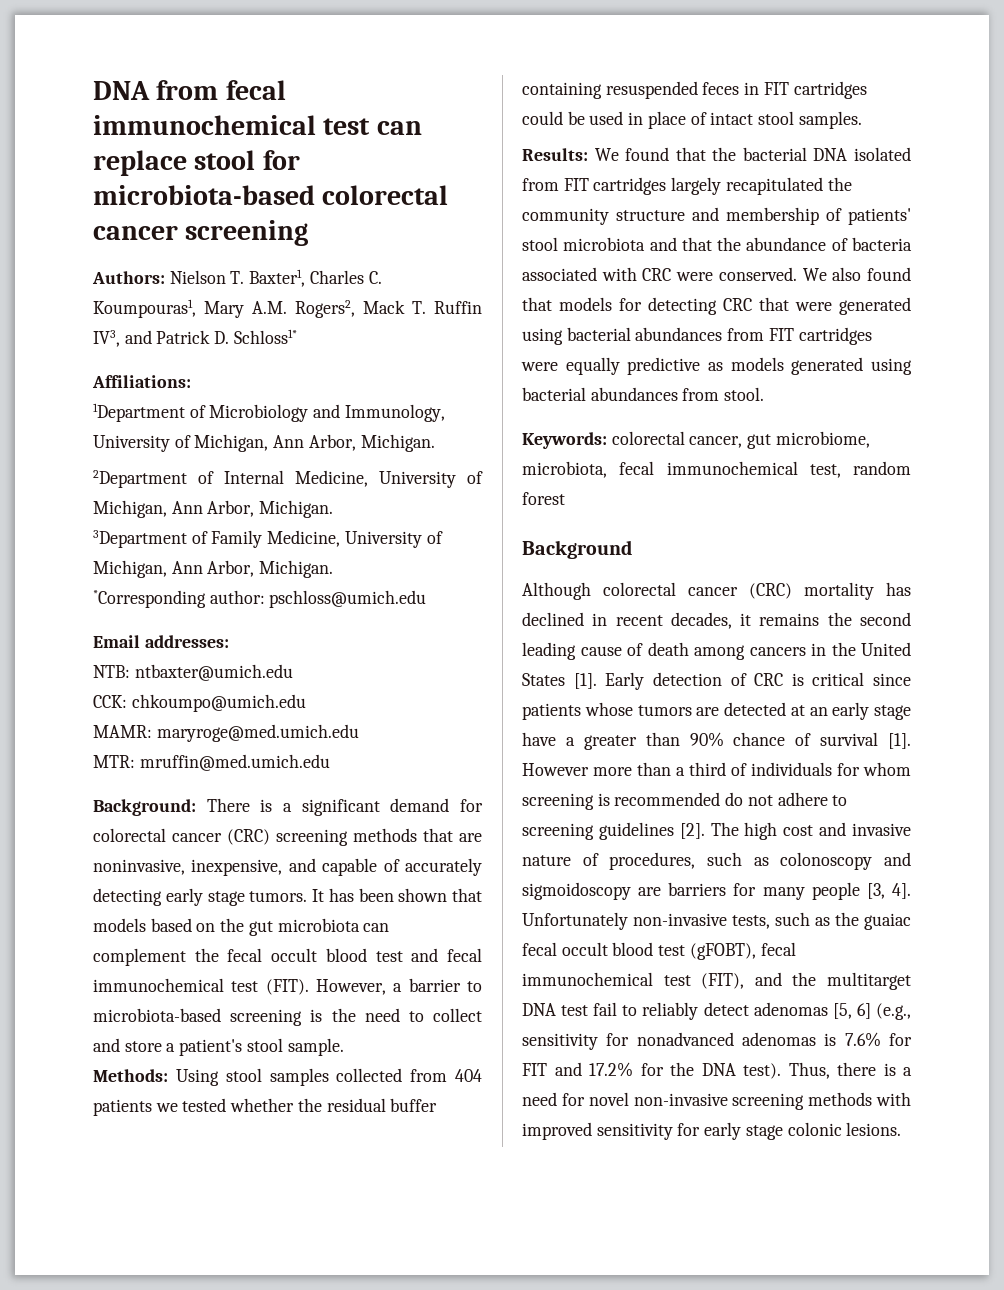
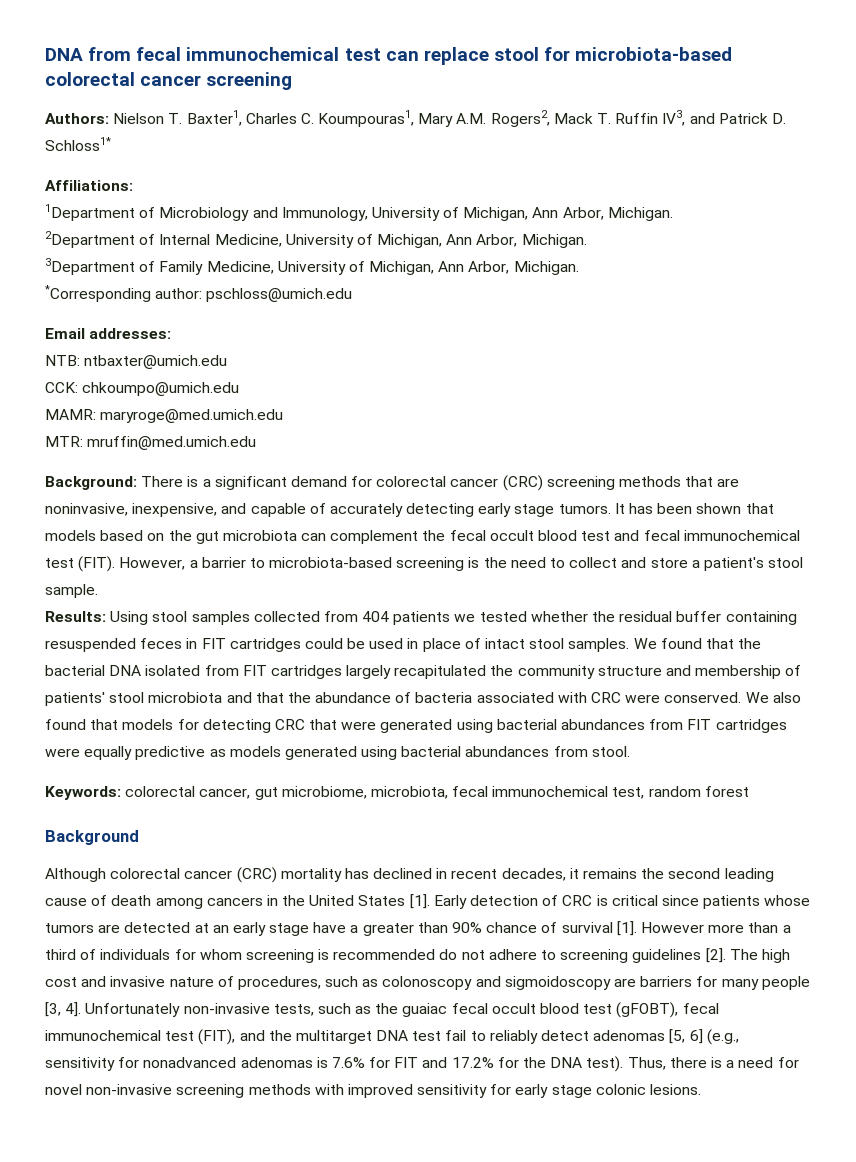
[93,1069,168,1082] Methods: -> [45,611,106,622] Results:
[522,148,588,161] // Results: -> (630, 645) none

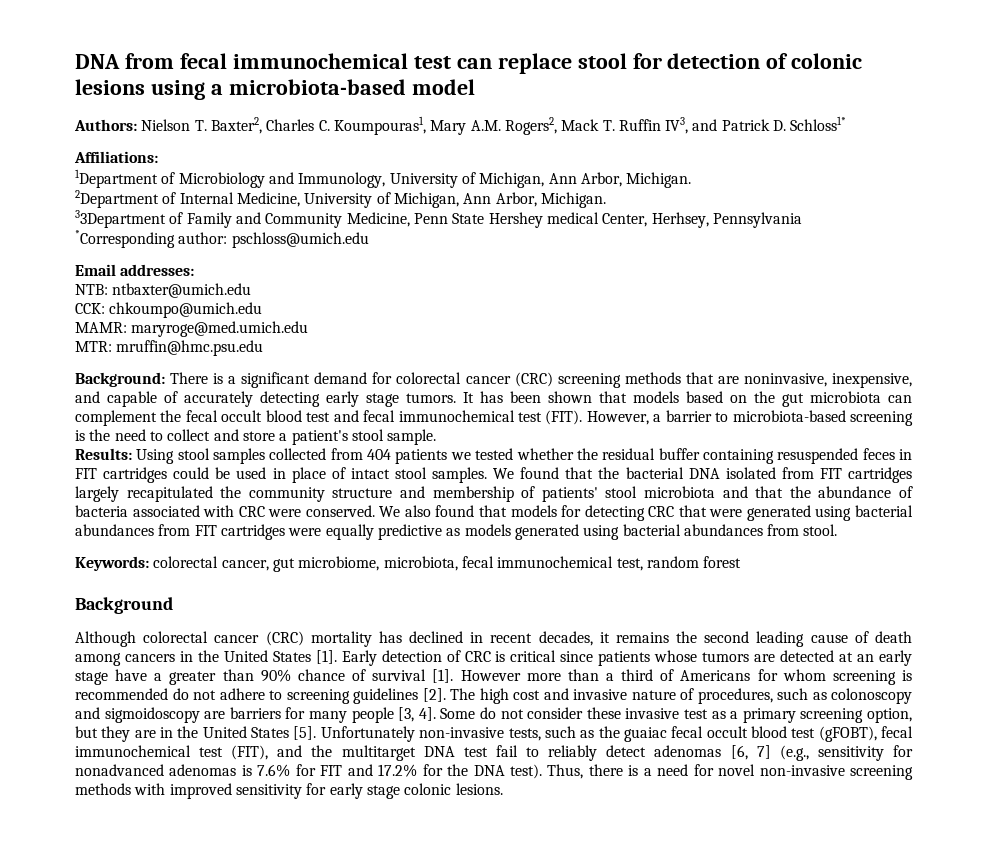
[575,47,733,61] [45,72,293,90] microbiota-based colorectal cancer screening -> [667,53,863,69] [75,79,475,100] detection of colonic lesions using a microbiota-based model
[186,110,242,126] Baxter1, -> [210,117,262,134] Baxter2,
[45,258,135,275] 3Department -> [75,210,166,228] 33Department
[206,261,579,275] Medicine, University of Michigan, Ann Arbor, Michigan. -> [235,212,802,228] and Community Medicine, Penn State Hershey medical Center, Herhsey, Pennsylvania
[87,436,257,450] mruffin@med.umich.edu -> [116,340,264,356] mruffin@hmc.psu.edu
[100,949,171,960] individuals -> [680,670,751,681] Americans
(82, 1009) none -> [440,707,913,723] [75,726,317,742] Some do not consider these invasive test as a primary screening option, but they are in the United States [5].
[669,1029,703,1044] [5, 6] -> [730,745,771,760] [6, 7]

